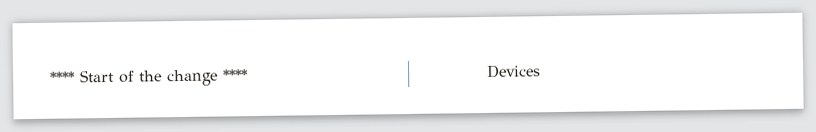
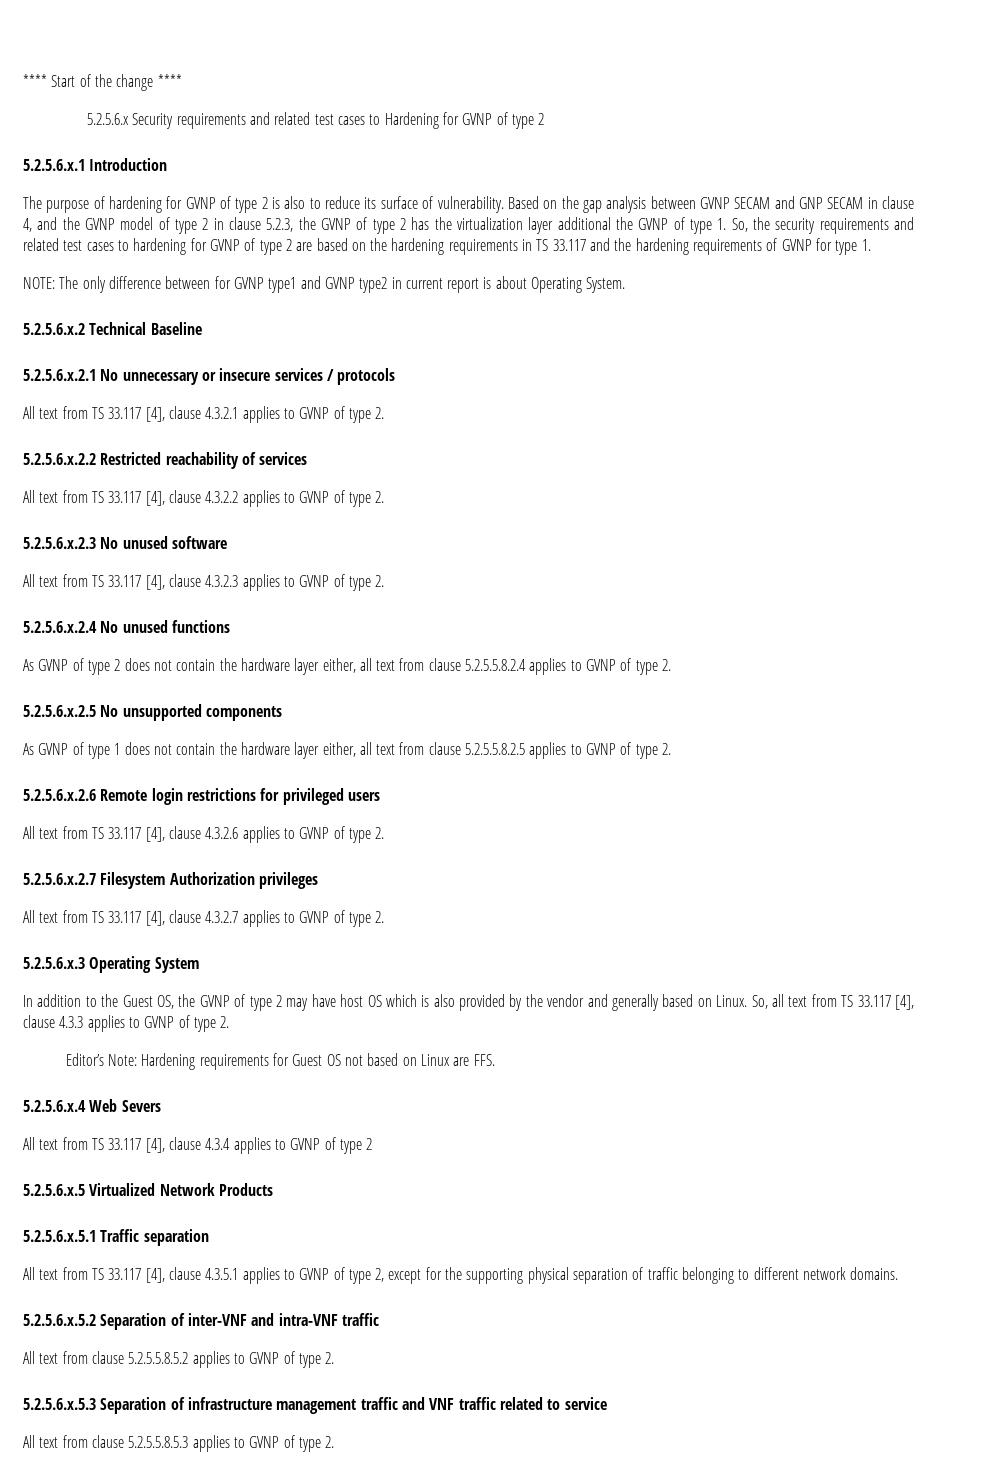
[486,64,542,78] Devices -> [87,112,545,129] [23,158,168,171] [23,196,914,213] [23,217,915,234] [23,238,871,255] [23,276,626,293] [23,322,202,335] [23,368,396,385] [23,406,385,423] [23,452,308,469] [23,490,385,507] [23,536,227,549] [23,574,385,591] [23,620,230,633] [23,658,672,675] [23,704,282,721] [23,742,672,759] [23,788,380,805] [23,826,385,843] [23,872,318,889] [23,910,385,927] [23,956,199,973] [23,994,914,1011] [23,1015,230,1032] [65,1053,495,1070] [23,1099,161,1112] [23,1137,373,1154] [23,1183,273,1196] [23,1229,209,1246] [23,1267,899,1284] [23,1313,379,1330] [23,1351,335,1368] [23,1397,607,1414] [23,1435,335,1452] 5.2.5.6.x Security requirements and related test cases to Hardening for GVNP of type 2 // 5.2.5.6.x.1 Introduction // The purpose of hardening for GVNP of type 2 is also to reduce its surface of vulnerability. Based on the gap analysis between GVNP SECAM and GNP SECAM in clause 4, and the GVNP model of type 2 in clause 5.2.3, the GVNP of type 2 has the virtualization layer additional the GVNP of type 1. So, the security requirements and related test cases to hardening for GVNP of type 2 are based on the hardening requirements in TS 33.117 and the hardening requirements of GVNP for type 1. // NOTE: The only difference between for GVNP type1 and GVNP type2 in current report is about Operating System. // 5.2.5.6.x.2 Technical Baseline // 5.2.5.6.x.2.1 No unnecessary or insecure services / protocols // All text from TS 33.117 [4], clause 4.3.2.1 applies to GVNP of type 2. // 5.2.5.6.x.2.2 Restricted reachability of services // All text from TS 33.117 [4], clause 4.3.2.2 applies to GVNP of type 2. // 5.2.5.6.x.2.3 No unused software // All text from TS 33.117 [4], clause 4.3.2.3 applies to GVNP of type 2. // 5.2.5.6.x.2.4 No unused functions // As GVNP of type 2 does not contain the hardware layer either, all text from clause 5.2.5.5.8.2.4 applies to GVNP of type 2. // 5.2.5.6.x.2.5 No unsupported components // As GVNP of type 1 does not contain the hardware layer either, all text from clause 5.2.5.5.8.2.5 applies to GVNP of type 2. // 5.2.5.6.x.2.6 Remote login restrictions for privileged users // All text from TS 33.117 [4], clause 4.3.2.6 applies to GVNP of type 2. // 5.2.5.6.x.2.7 Filesystem Authorization privileges // All text from TS 33.117 [4], clause 4.3.2.7 applies to GVNP of type 2. // 5.2.5.6.x.3 Operating System // In addition to the Guest OS, the GVNP of type 2 may have host OS which is also provided by the vendor and generally based on Linux. So, all text from TS 33.117 [4], clause 4.3.3 applies to GVNP of type 2. // Editor’s Note: Hardening requirements for Guest OS not based on Linux are FFS. // 5.2.5.6.x.4 Web Severs // All text from TS 33.117 [4], clause 4.3.4 applies to GVNP of type 2 // 5.2.5.6.x.5 Virtualized Network Products // 5.2.5.6.x.5.1 Traffic separation // All text from TS 33.117 [4], clause 4.3.5.1 applies to GVNP of type 2, except for the supporting physical separation of traffic belonging to different network domains. // 5.2.5.6.x.5.2 Separation of inter-VNF and intra-VNF traffic // All text from clause 5.2.5.5.8.5.2 applies to GVNP of type 2. // 5.2.5.6.x.5.3 Separation of infrastructure management traffic and VNF traffic related to service // All text from clause 5.2.5.5.8.5.3 applies to GVNP of type 2.

